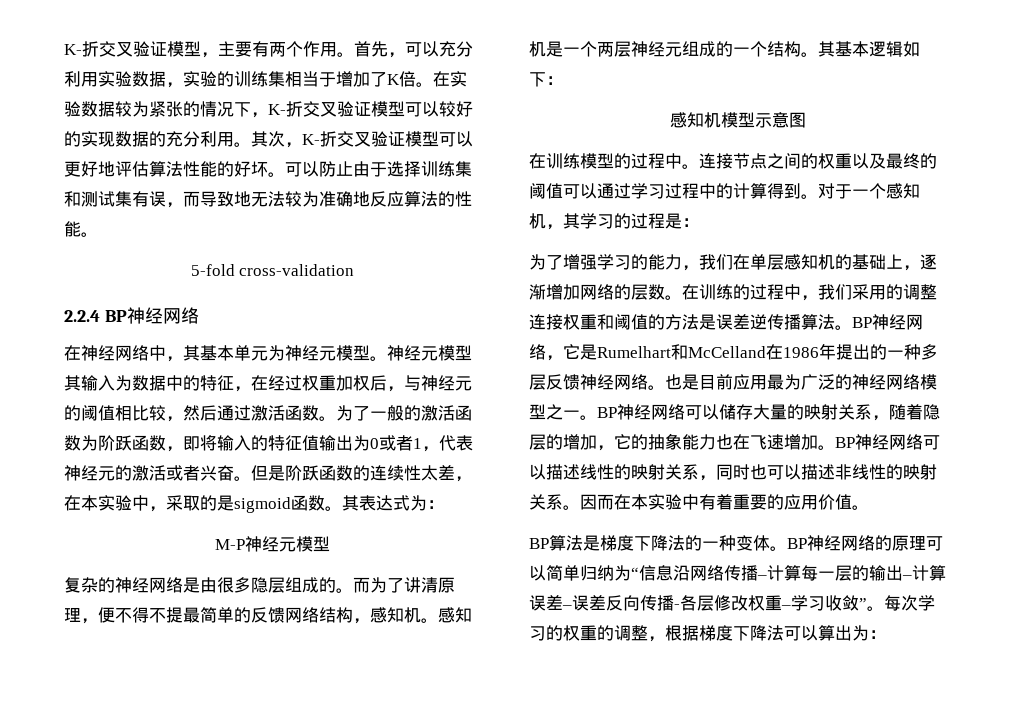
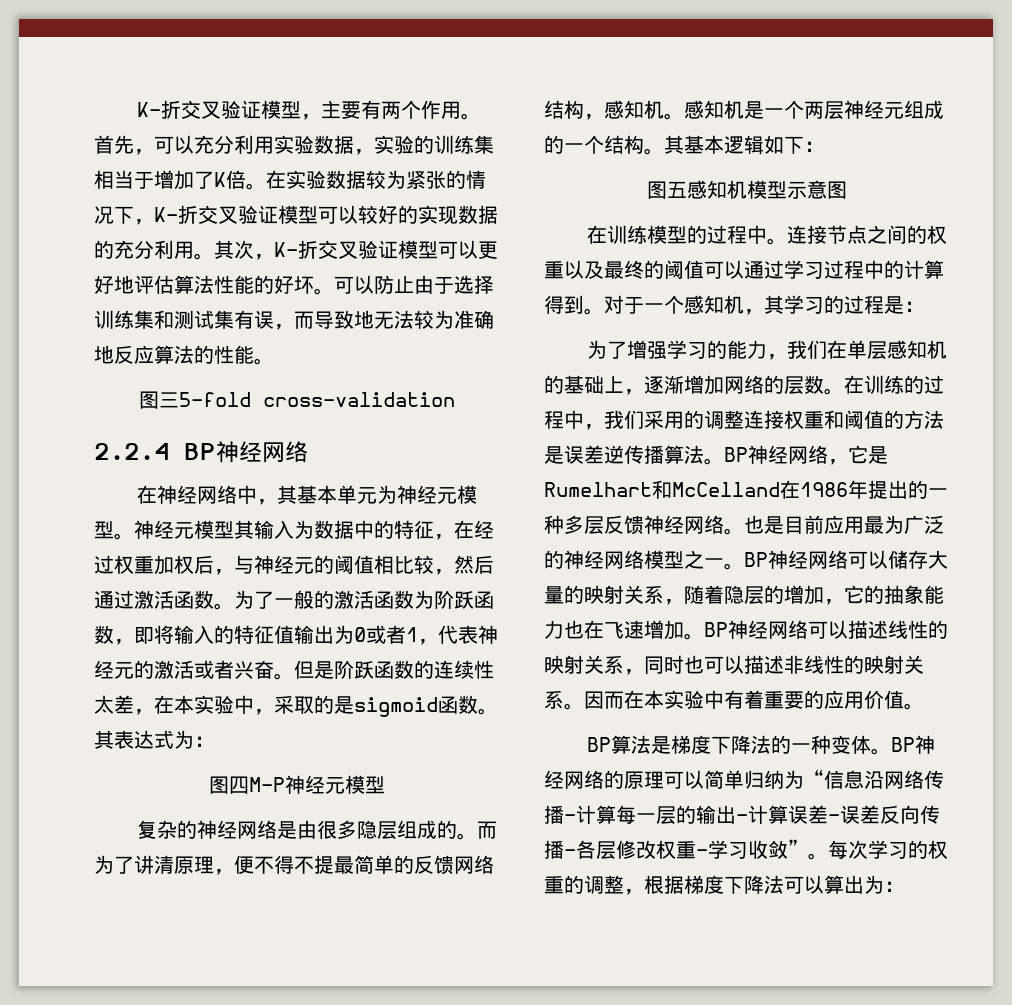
(98, 234) none -> [138,391,179,409] 图三
(444, 504) none -> [208,776,249,794] 图四
(563, 80) none -> [646,181,687,199] 图五

